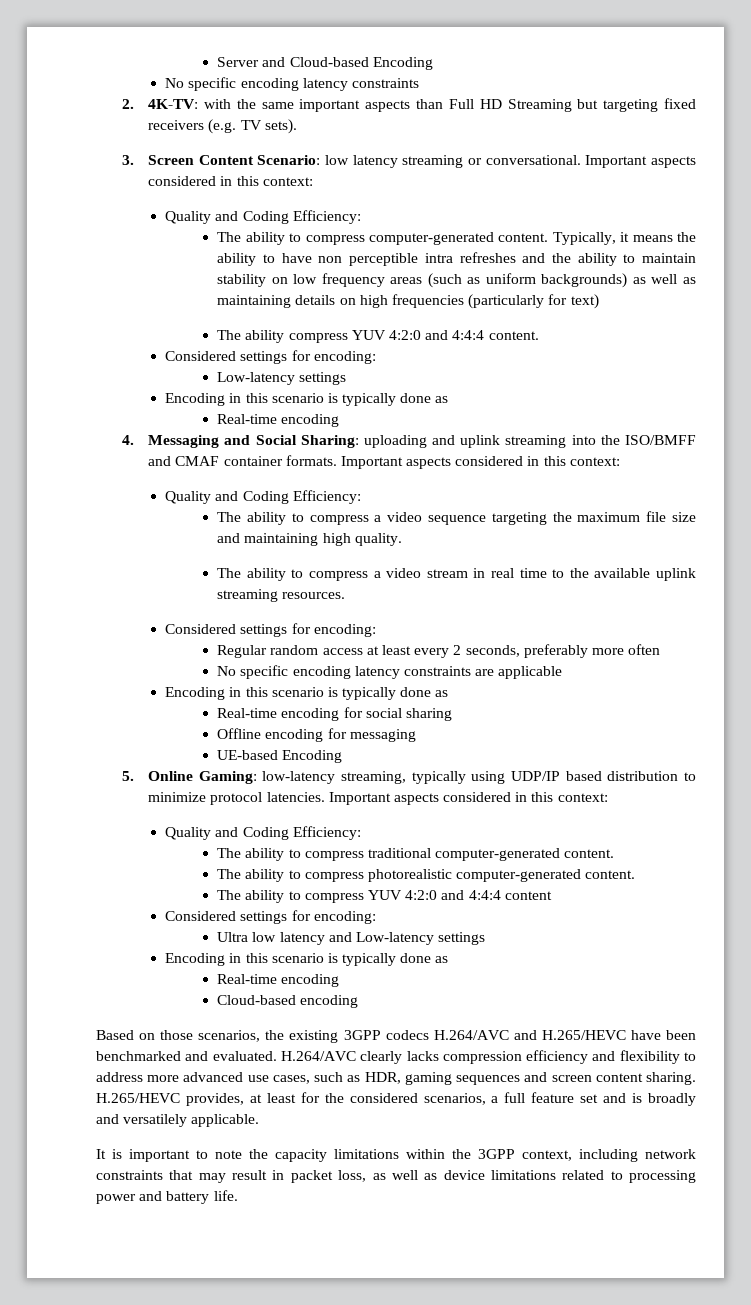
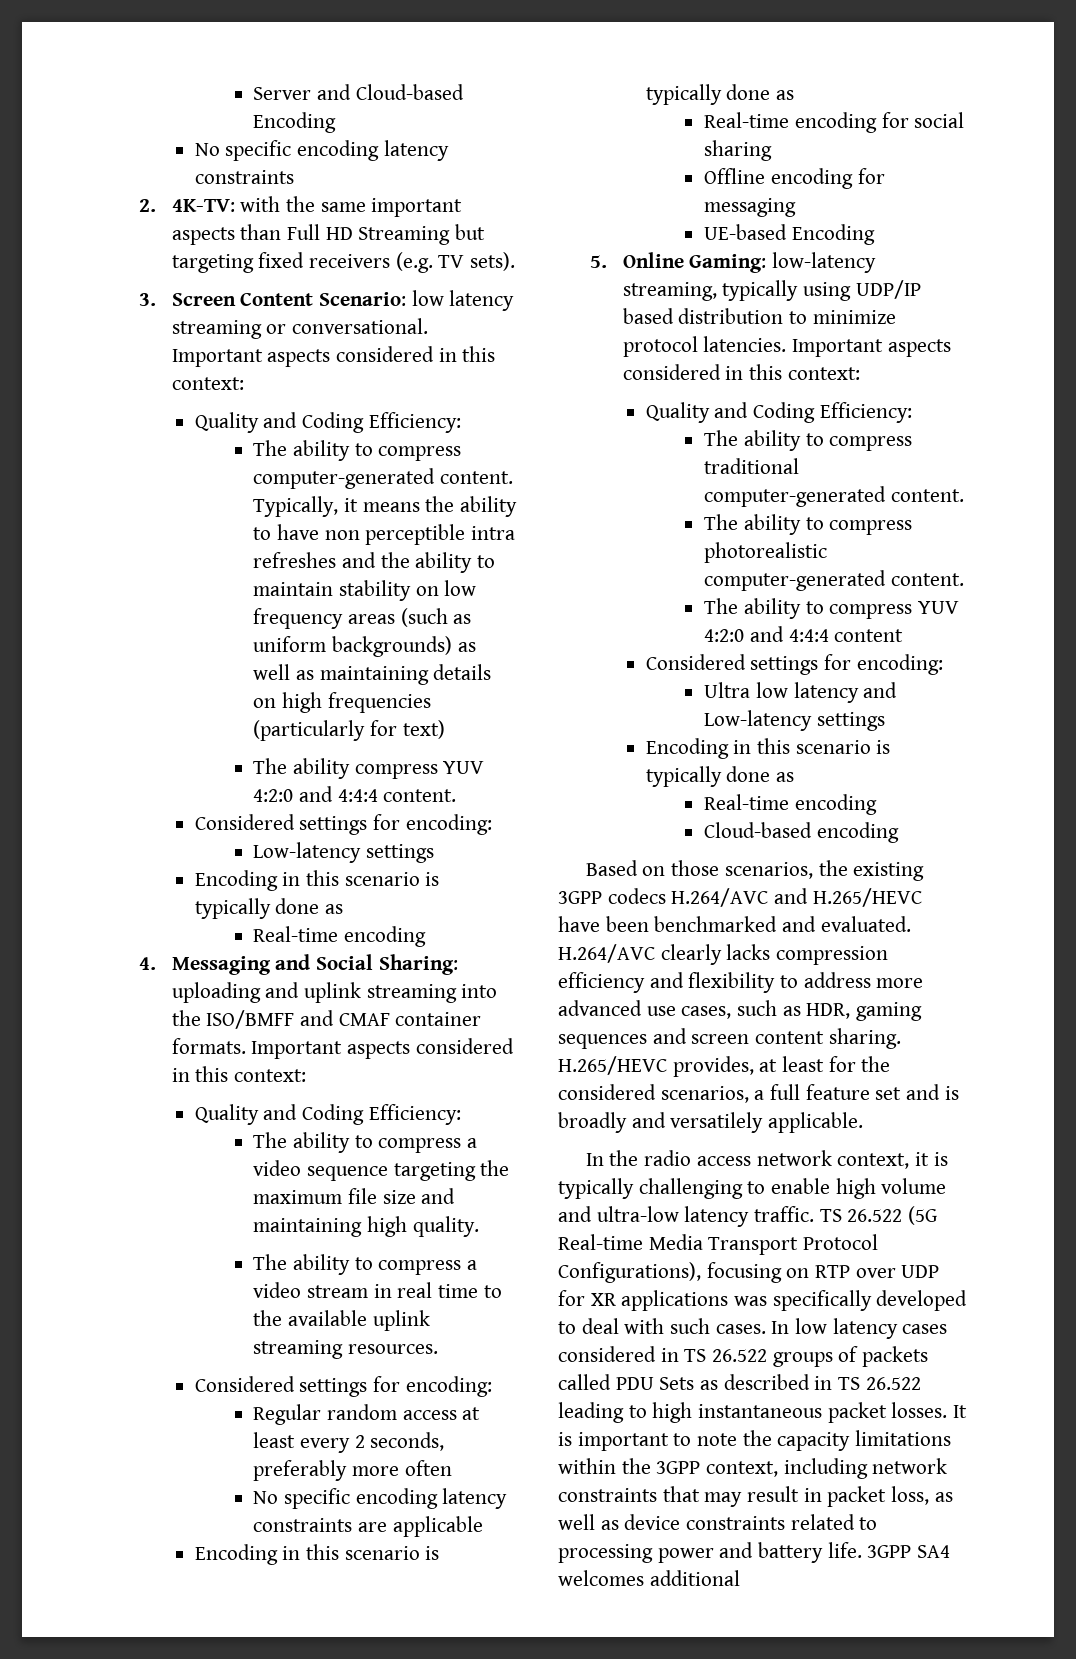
(260, 1120) none -> [585,1150,948,1169] [558,1178,947,1199] [558,1206,938,1227] [558,1234,879,1255] [558,1262,940,1283] [558,1290,968,1311] [558,1318,948,1339] [558,1346,929,1367] [558,1374,921,1390] [558,1402,948,1423] In the radio access network context, it is typically challenging to enable high volume and ultra-low latency traffic. TS 26.522 (5G Real-time Media Transport Protocol Configurations), focusing on RTP over UDP for XR applications was specifically developed to deal with such cases. In low latency cases considered in TS 26.522 groups of packets called PDU Sets as described in TS 26.522 leading to high instantaneous packet losses.
[490,1170,556,1180] limitations -> [686,1516,786,1530] constraints
(238, 1195) none -> [867,1545,951,1558] [558,1570,740,1586] 3GPP SA4 welcomes additional

